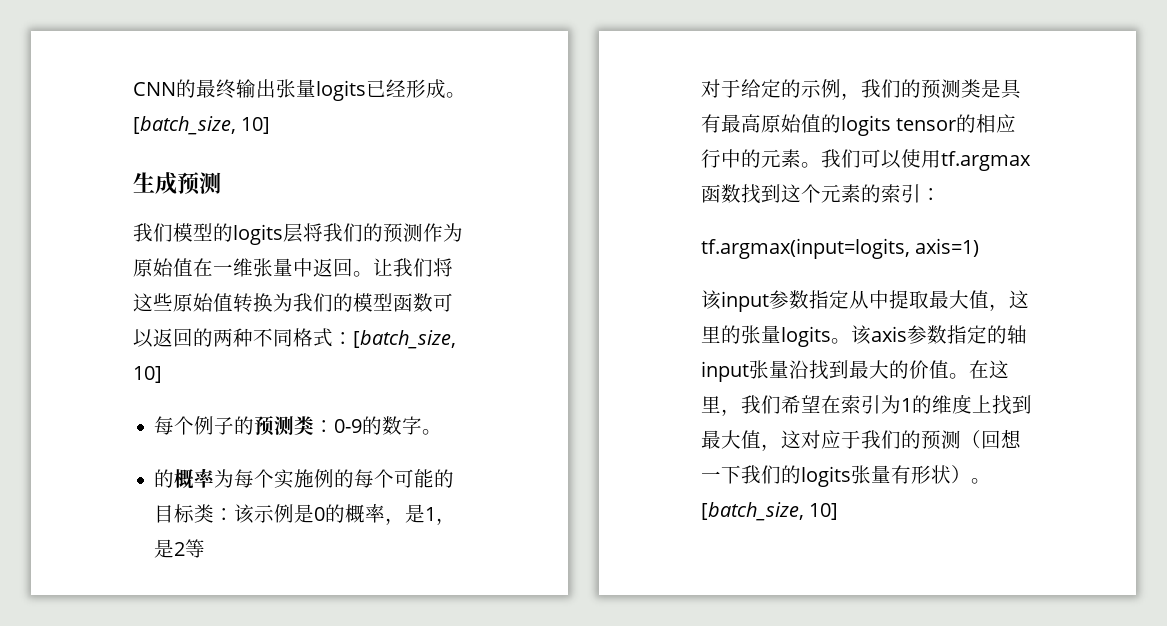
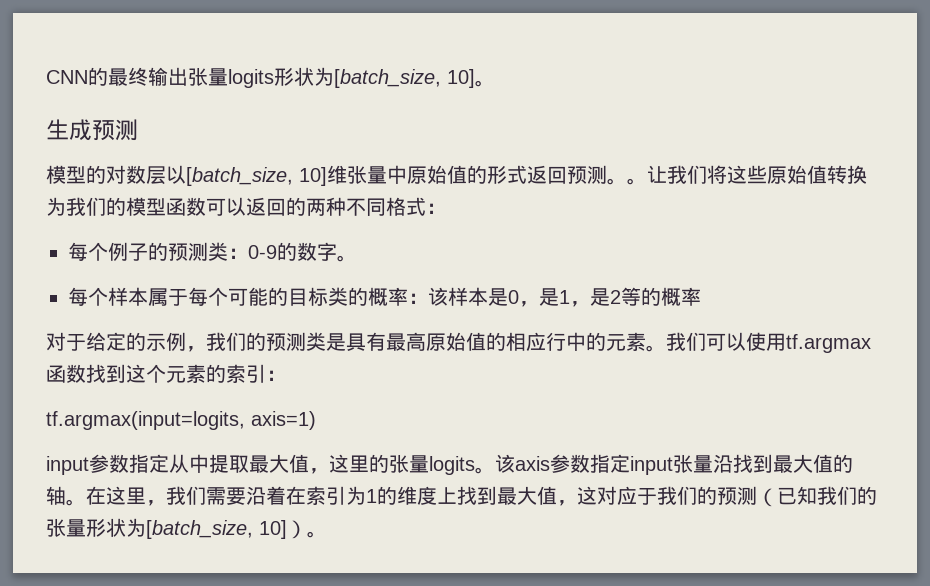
[366,79,466,99] [133,116,271,135] 已经形成。[batch_size, 10] -> [274,67,495,88] 形状为[batch_size, 10]。
[133,223,463,245] [133,258,353,277] 我们模型的logits层将我们的预测作为原始值在一维张量中返回 -> [46,165,627,186] 模型的对数层以[batch_size, 10]维张量中原始值的形式返回预测。
[353,330,456,349] [133,366,162,383] [batch_size, 10] -> (446, 208) none
[154,468,455,489] [154,504,386,524] 的概率为每个实施例的每个可能的目标类：该示例是0的概率 -> [68,287,519,306] 每个样本属于每个可能的目标类的概率：该样本是0
(206, 548) none -> [641,287,701,306] 的概率
[841,114,977,136] logits tensor的 -> (506, 341) none
[701,290,721,310] 该 -> (316, 420) none
[987,325,1027,344] 的轴 -> (630, 463) none
[889,360,949,379] 的价值 -> [813,454,853,473] [46,486,66,505] 值的轴
[781,395,821,414] 希望 -> [206,486,286,505] 需要沿着
[981,429,1021,449] [701,465,991,487] [701,502,839,521] 回想一下我们的logits张量有形状）。[batch_size, 10] -> [777,486,877,505] [46,518,327,539] 已知我们的张量形状为[batch_size, 10]）。

